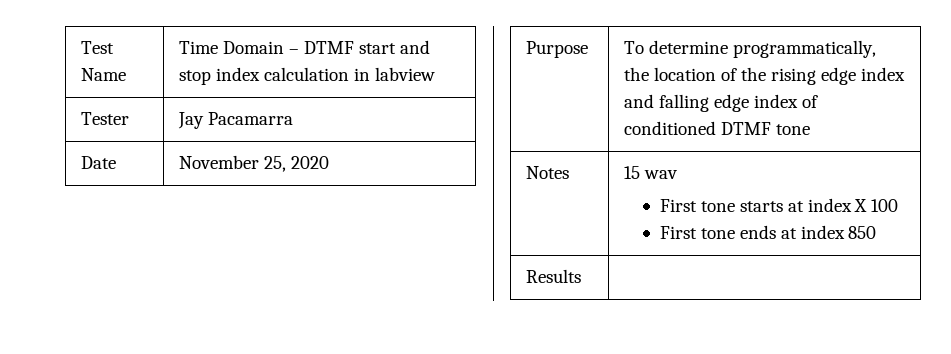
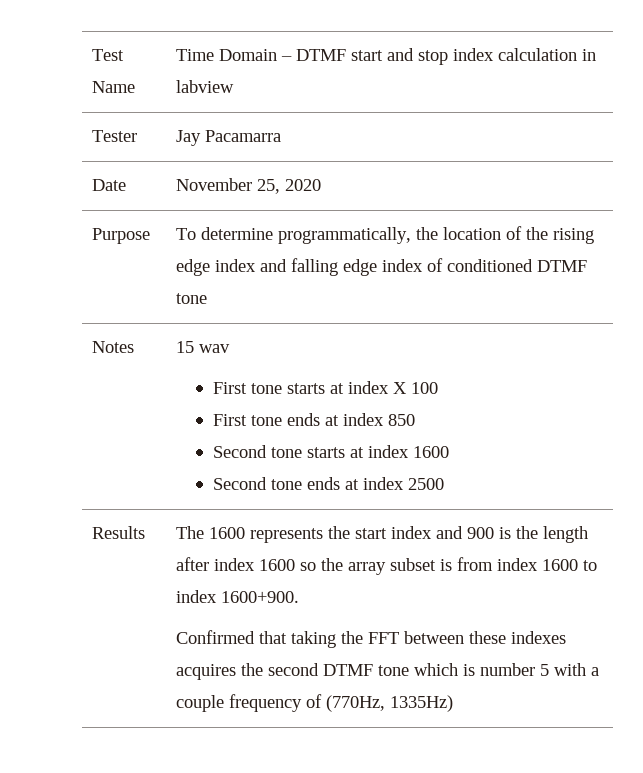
[526,269,582,283] // Results | -> [212,445,449,458] [212,477,444,490] [91,526,145,539] [175,526,588,543] [175,557,597,575] [175,590,299,603] [175,630,566,648] [175,663,599,680] [175,694,453,712] // Second tone starts at index 1600 // Second tone ends at index 2500 // Results | The 1600 represents the start index and 900 is the length after index 1600 so the array subset is from index 1600 to index 1600+900. // Confirmed that taking the FFT between these indexes acquires the second DTMF tone which is number 5 with a couple frequency of (770Hz, 1335Hz)

